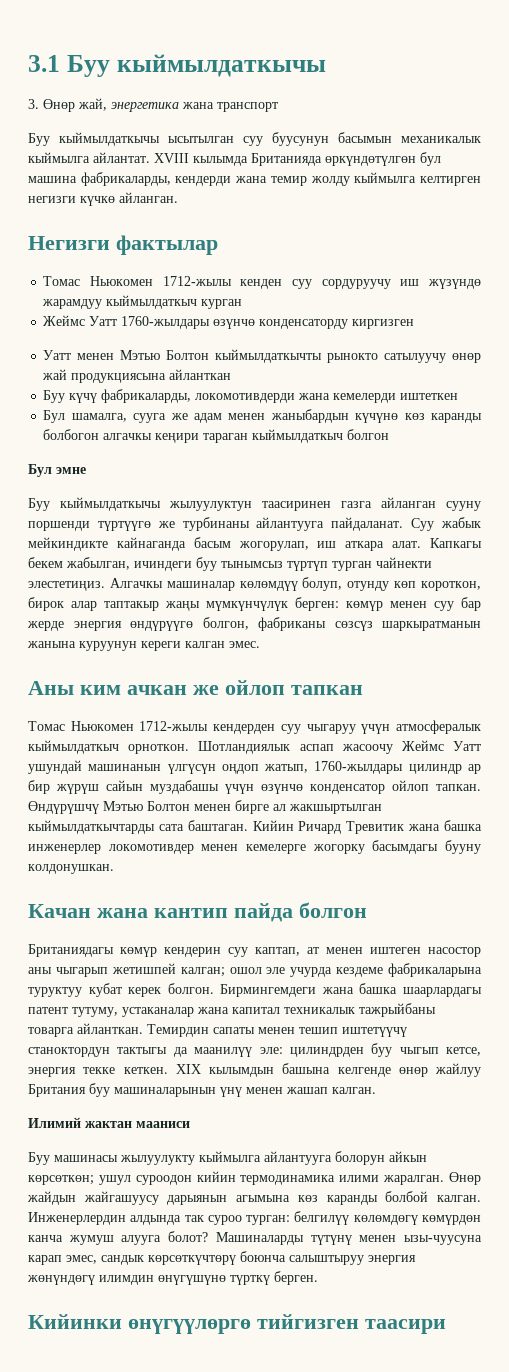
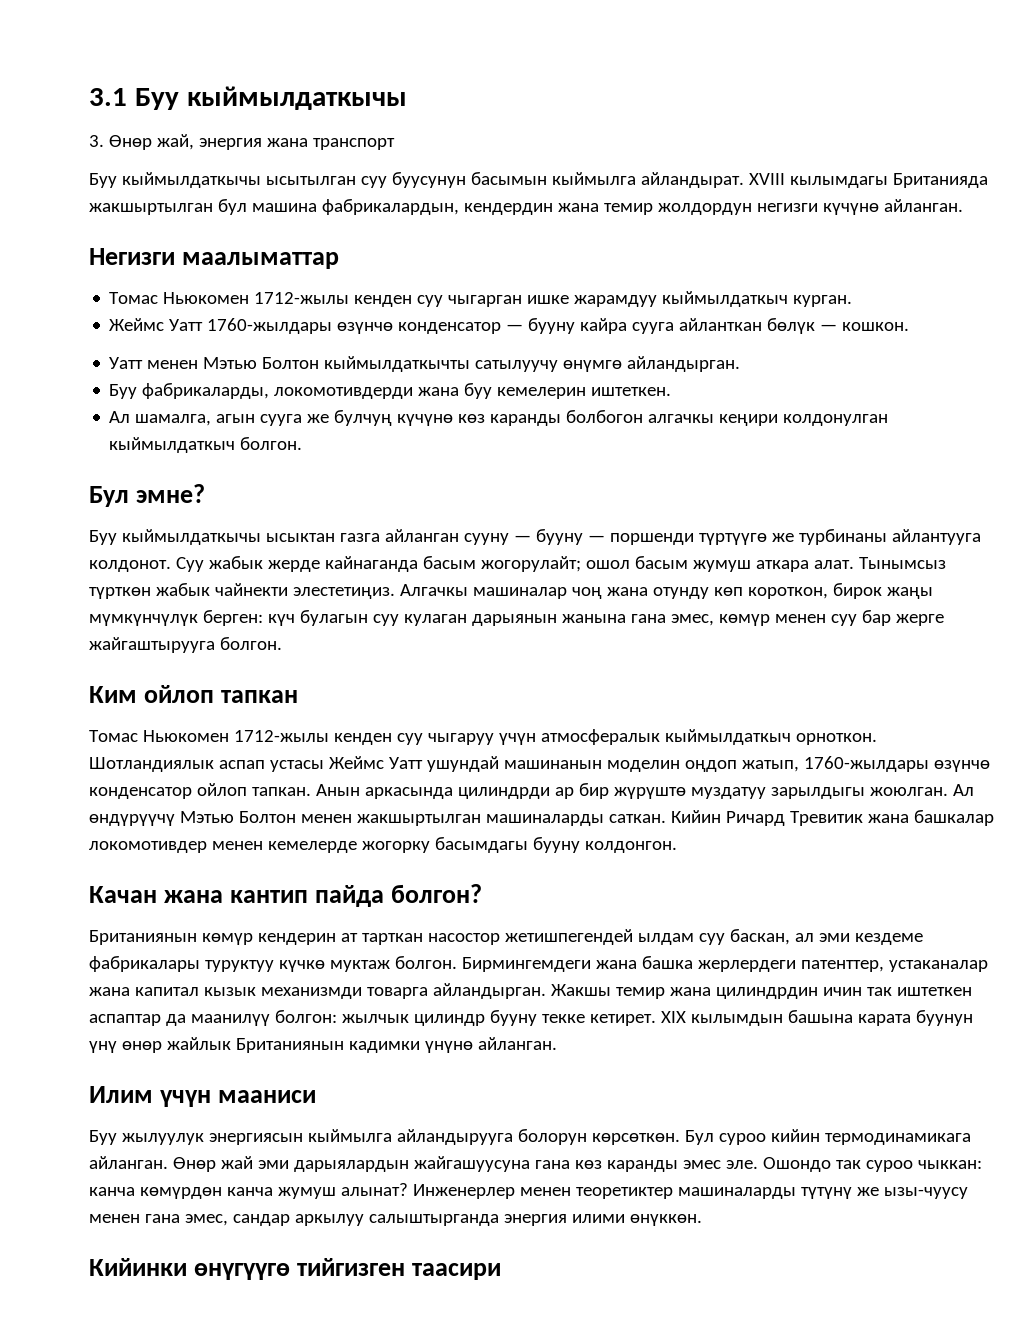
[111,102,179,112] энергетика -> [198,138,262,150] энергия
[401,136,481,143] [28,152,441,166] [28,172,482,186] [28,196,115,206] механикалык кыймылга айлантат. XVIII кылымда Британияда өркүндөтүлгөн бул машина фабрикаларды, кендерди жана темир жолду кыймылга келтирген негизги күчкө -> [551,172,988,188] [89,199,879,215] кыймылга айландырат. XVIII кылымдагы Британияда жакшыртылган бул машина фабрикалардын, кендердин жана темир жолдордун негизги күчүнө
[116,235,218,255] [43,276,481,289] фактылар // Томас Ньюкомен 1712-жылы кенден суу сордуруучу иш жүзүндө -> [182,252,340,269] [109,292,570,307] маалыматтар // Томас Ньюкомен 1712-жылы кенден суу чыгарган ишке
[201,299,243,309] курган -> [793,295,853,307] курган.
[259,319,415,329] конденсаторду киргизген -> [398,318,910,334] конденсатор — бууну кайра сууга айланткан бөлүк — кошкон.
[327,353,481,363] [42,369,232,383] [43,390,98,403] рынокто сатылуучу өнөр жай продукциясына айланткан // Буу күчү -> [475,356,741,372] [109,384,138,399] сатылуучу өнүмгө айландырган. // Буу
[333,393,459,403] [43,409,349,423] кемелерди иштеткен // Бул шамалга, сууга же адам менен жаныбардын -> [464,383,672,399] [109,410,393,426] буу кемелерин иштеткен. // Ал шамалга, агын сууга же булчуң
[203,429,390,443] [28,464,86,477] [28,497,331,511] тараган кыймылдаткыч болгон // Бул эмне // Буу кыймылдаткычы жылуулуктун таасиринен -> [783,414,889,426] [109,437,303,453] [89,484,206,507] [89,529,335,545] колдонулган кыймылдаткыч болгон. // Бул эмне? // Буу кыймылдаткычы ысыктан
(481, 506) none -> [513,529,605,545] — бууну —
[331,517,404,531] пайдаланат. -> [89,560,171,572] колдонот.
[28,537,108,551] мейкиндикте -> [267,560,320,572] жерде
[238,538,482,551] [28,557,372,571] жогорулап, иш аткара алат. Капкагы бекем жабылган, ичиндеги буу тынымсыз түртүп турган -> [480,556,946,572] [89,583,210,599] жогорулайт; ошол басым жумуш аткара алат. Тынымсыз түрткөн жабык
[239,577,343,591] көлөмдүү болуп, -> [571,587,648,599] чоң жана
[71,601,159,611] алар таптакыр -> (882, 591) none
[346,597,481,611] [27,617,481,631] [27,641,260,651] [28,681,219,695] көмүр менен суу бар жерде энергия өндүрүүгө болгон, фабриканы сөзсүз шаркыратманын жанына куруунун кереги калган эмес. // Аны ким ачкан же -> [267,610,944,626] [89,637,282,653] [89,686,137,703] күч булагын суу кулаган дарыянын жанына гана эмес, көмүр менен суу бар жерге жайгаштырууга болгон. // Ким
[213,724,276,734] кендерден -> [333,733,392,745] кенден
[341,744,393,754] жасоочу -> [269,760,324,772] устасы
[167,764,216,774] үлгүсүн -> [606,760,680,772] моделин
[408,764,481,774] [28,780,481,794] [28,800,382,814] [28,820,248,834] цилиндр ар бир жүрүш сайын муздабашы үчүн өзүнчө конденсатор ойлоп тапкан. Өндүрүшчү Мэтью Болтон менен бирге ал жакшыртылган кыймылдаткычтарды сата баштаган. -> [933,760,990,772] [89,783,974,799] [89,811,666,826] өзүнчө конденсатор ойлоп тапкан. Анын аркасында цилиндрди ар бир жүрүштө муздатуу зарылдыгы жоюлган. Ал өндүрүүчү Мэтью Болтон менен жакшыртылган машиналарды саткан.
[443,820,482,831] [28,844,101,854] башка инженерлер -> [913,810,994,826] башкалар
[246,844,306,854] кемелерге -> [267,841,357,853] кемелерде
[28,864,114,874] колдонушкан. -> [584,841,677,853] колдонгон.
[299,902,367,918] [28,944,481,957] [28,963,482,977] [28,983,482,997] [28,1003,436,1017] [28,1023,407,1037] [28,1043,481,1057] [28,1063,481,1077] [28,1083,376,1097] [28,1117,190,1128] [28,1151,427,1165] [28,1171,481,1185] [27,1191,482,1205] [28,1211,481,1225] [28,1231,483,1245] [28,1251,416,1265] [27,1271,318,1285] болгон // Британиядагы көмүр кендерин суу каптап, ат менен иштеген насостор аны чыгарып жетишпей калган; ошол эле учурда кездеме фабрикаларына туруктуу кубат керек болгон. Бирмингемдеги жана башка шаарлардагы патент тутуму, устаканалар жана капитал техникалык тажрыйбаны товарга айланткан. Темирдин сапаты менен тешип иштетүүчү станоктордун тактыгы да маанилүү эле: цилиндрден буу чыгып кетсе, энергия текке кеткен. XIX кылымдын башына келгенде өнөр жайлуу Британия буу машиналарынын үнү менен жашап калган. // Илимий жактан мааниси // Буу машинасы жылуулукту кыймылга айлантууга болорун айкын көрсөткөн; ушул суроодон кийин термодинамика илими жаралган. Өнөр жайдын жайгашуусу дарыянын агымына көз каранды болбой калган. Инженерлердин алдында так суроо турган: белгилүү көлөмдөгү көмүрдөн канча жумуш алууга болот? Машиналарды түтүнү менен ызы-чуусуна карап эмес, сандык көрсөткүчтөрү боюнча салыштыруу энергия жөнүндөгү илимдин өнүгүшүнө түрткү берген. -> [391,884,483,903] [89,929,923,945] [89,956,988,972] [89,983,972,999] [89,1010,973,1026] [89,1037,557,1053] [89,1086,317,1107] [89,1129,971,1145] [89,1156,982,1172] [89,1183,968,1199] [89,1214,702,1226] болгон? // Британиянын көмүр кендерин ат тарткан насостор жетишпегендей ылдам суу баскан, ал эми кездеме фабрикалары туруктуу күчкө муктаж болгон. Бирмингемдеги жана башка жерлердеги патенттер, устаканалар жана капитал кызык механизмди товарга айландырган. Жакшы темир жана цилиндрдин ичин так иштеткен аспаптар да маанилүү болгон: жылчык цилиндр бууну текке кетирет. XIX кылымдын башына карата буунун үнү өнөр жайлык Британиянын кадимки үнүнө айланган. // Илим үчүн мааниси // Буу жылуулук энергиясын кыймылга айландырууга болорун көрсөткөн. Бул суроо кийин термодинамикага айланган. Өнөр жай эми дарыялардын жайгашуусуна гана көз каранды эмес эле. Ошондо так суроо чыккан: канча көмүрдөн канча жумуш алынат? Инженерлер менен теоретиктер машиналарды түтүнү же ызы-чуусу менен гана эмес, сандар аркылуу салыштырганда энергия илими өнүккөн.
[128,1319,251,1334] өнүгүүлөргө -> [194,1263,291,1280] өнүгүүгө

